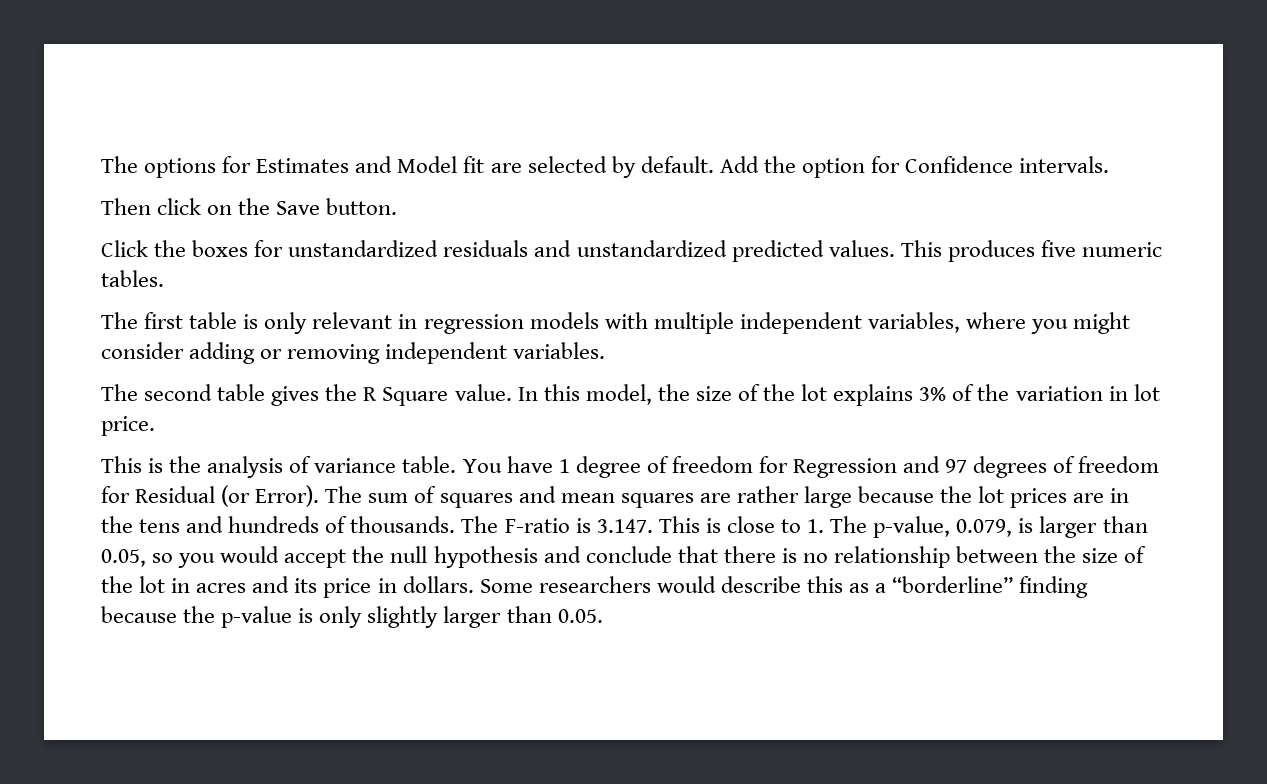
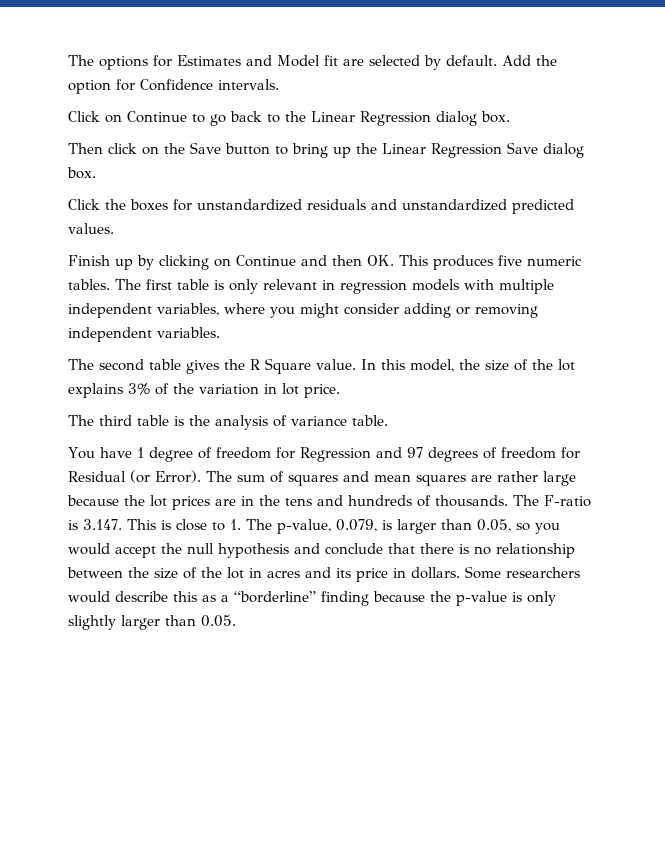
(1110, 164) none -> [68,111,510,126] // Click on Continue to go back to the Linear Regression dialog box.
[326,198,398,215] button. -> [225,142,584,158] [67,167,96,179] button to bring up the Linear Regression Save dialog box.
(895, 248) none -> [68,255,394,270] // Finish up by clicking on Continue and then OK.
(164, 278) // -> (110, 284) none
[101,456,142,473] This -> [68,415,169,426] The third table
(457, 464) none -> (388, 420) //

